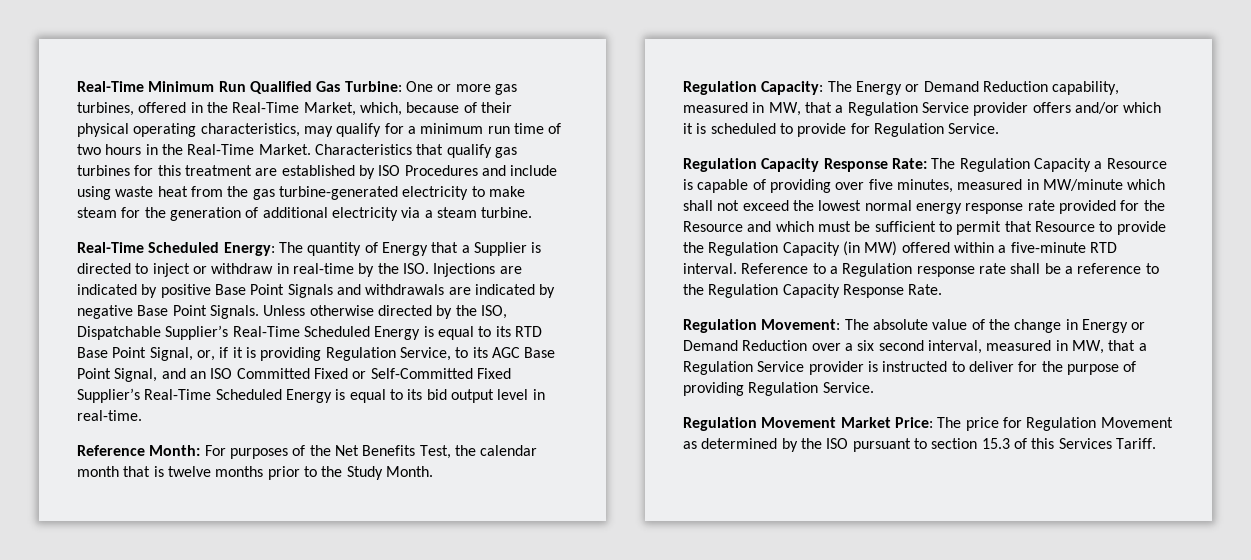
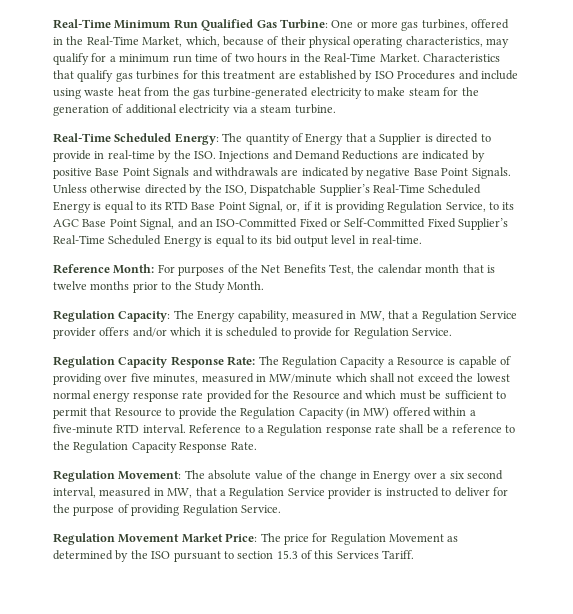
[152,263,274,277] inject or withdraw -> [53,150,91,162] provide
(496, 270) none -> [272,150,399,160] and Demand Reductions
[210,368,310,379] ISO Committed -> [216,218,298,228] ISO-Committed
[905,81,1048,92] or Demand Reduction -> (236, 316) none
[1131,322,1146,330] [683,340,808,351] or Demand Reduction -> (412, 476) none

